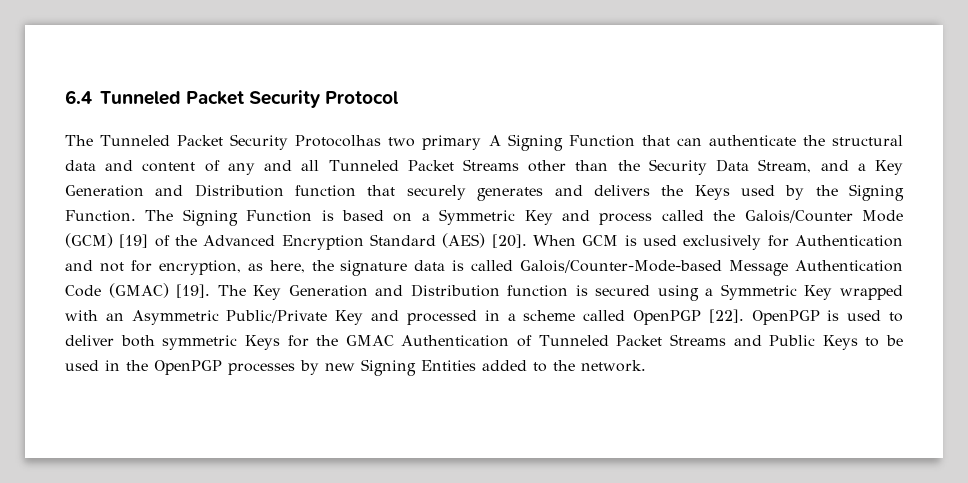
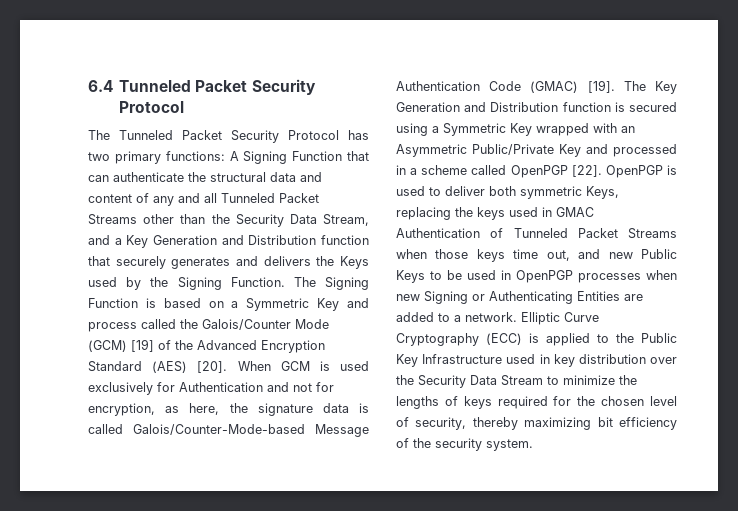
[295,135,382,147] Protocolhas -> [288,130,369,140] Protocol has
(482, 142) none -> [165,151,225,161] functions:
[244,335,339,350] Keys for the -> [586,186,619,199] [396,207,552,220] Keys, replacing the keys used in
[733,335,762,346] and -> [396,249,633,262] when those keys time out, and new
[126,360,148,371] the -> (511, 275) none
[300,360,319,375] by -> [646,270,677,280] when
[421,360,646,372] Entities added to the network. -> [472,291,643,304] [396,312,599,325] [396,333,677,346] [396,354,677,367] [396,375,637,388] [396,396,677,409] [396,417,677,430] [396,438,533,451] or Authenticating Entities are added to a network. Elliptic Curve Cryptography (ECC) is applied to the Public Key Infrastructure used in key distribution over the Security Data Stream to minimize the lengths of keys required for the chosen level of security, thereby maximizing bit efficiency of the security system.

